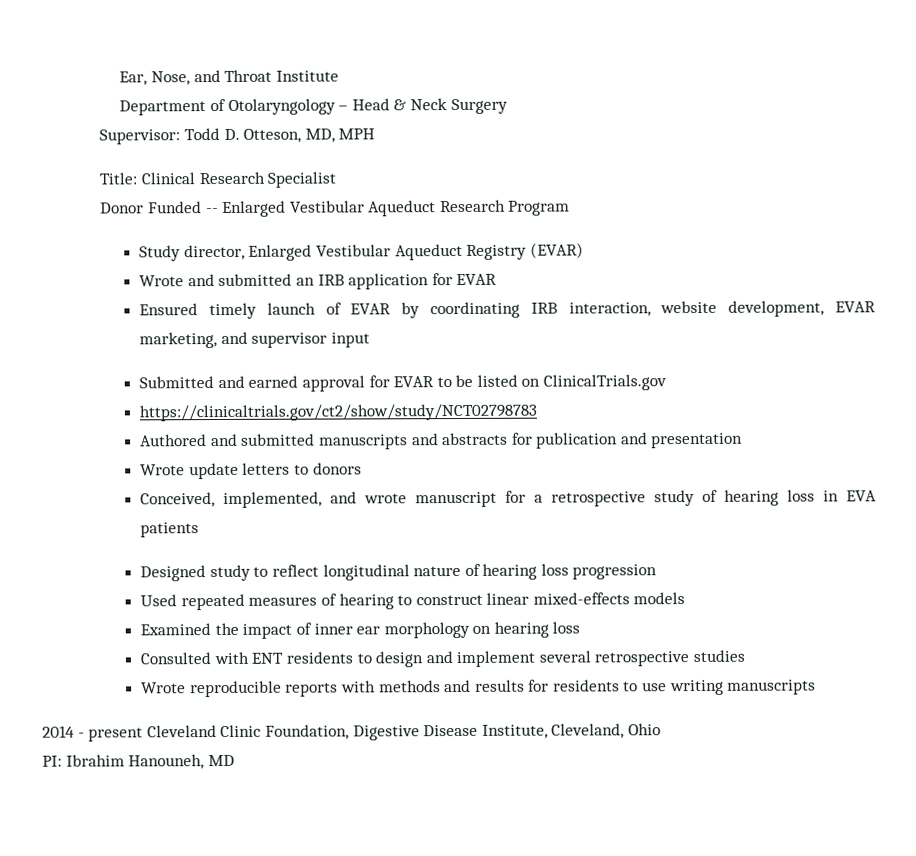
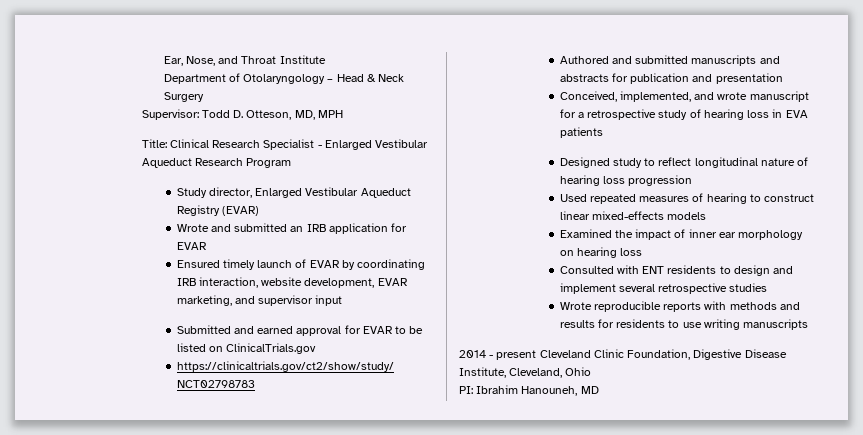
[100,201,219,214] // Donor Funded -- -> [317,145,322,148] -
[140,462,362,480] // Wrote update letters to donors -> (783, 78) none

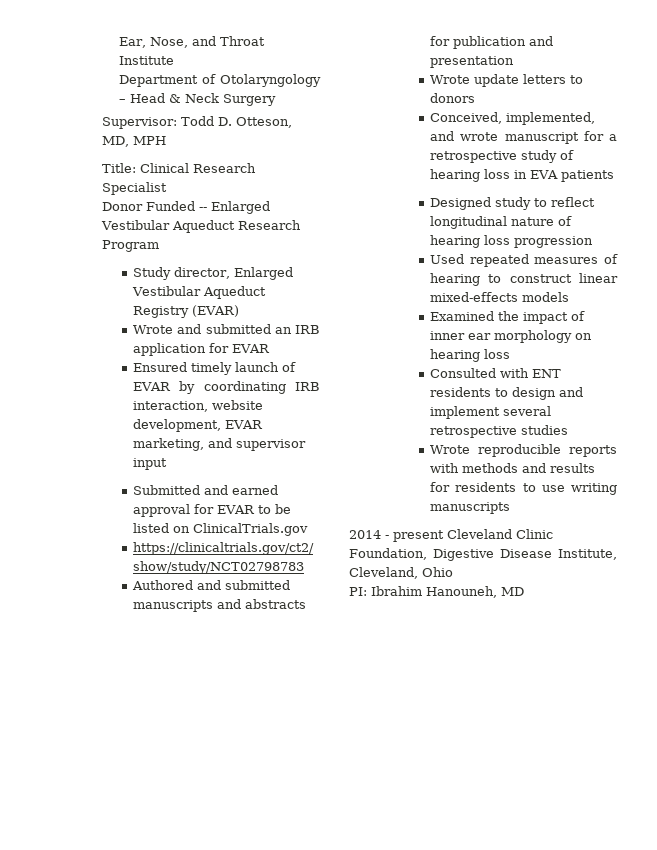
[317,145,322,148] - -> [102,201,208,211] // Donor Funded --
(783, 78) none -> [430,74,584,87] [430,93,476,103] // Wrote update letters to donors

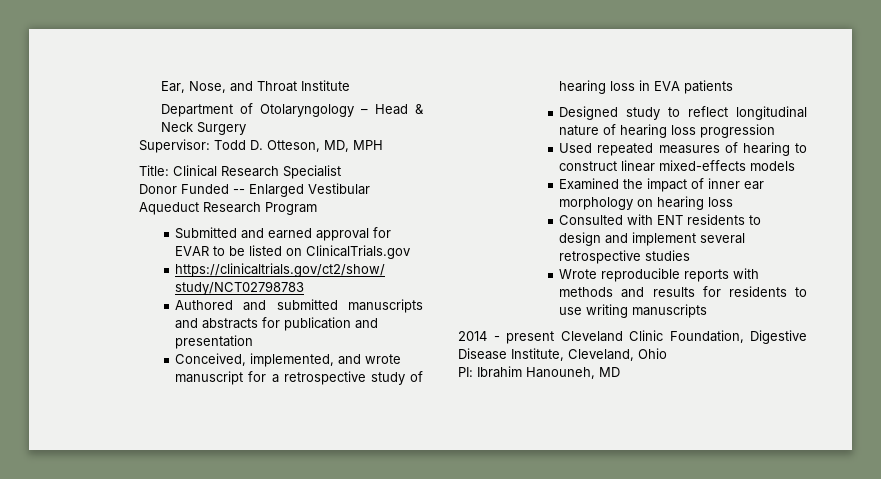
[133,267,293,280] [132,286,266,299] [133,305,240,318] [133,324,320,334] [133,343,271,356] [133,362,297,375] [133,381,320,394] [133,400,264,412] [133,419,264,432] [133,438,307,451] [133,458,168,470] // Study director, Enlarged Vestibular Aqueduct Registry (EVAR) // Wrote and submitted an IRB application for EVAR // Ensured timely launch of EVAR by coordinating IRB interaction, website development, EVAR marketing, and supervisor input -> (318, 208) none
[430,74,584,87] [430,93,476,103] // Wrote update letters to donors -> (254, 342) none

